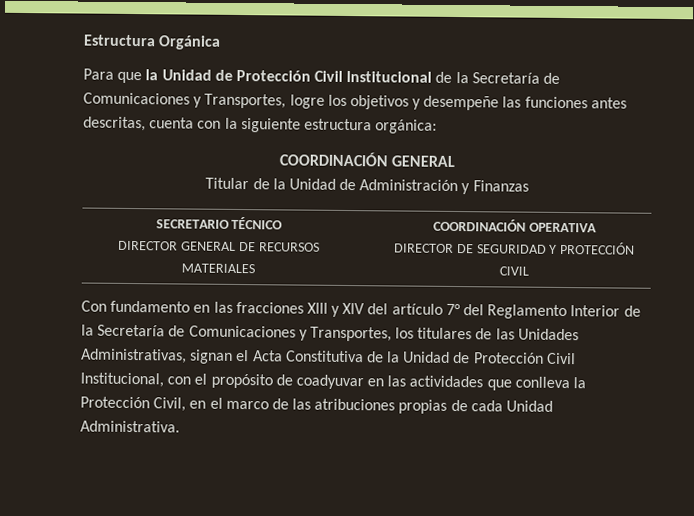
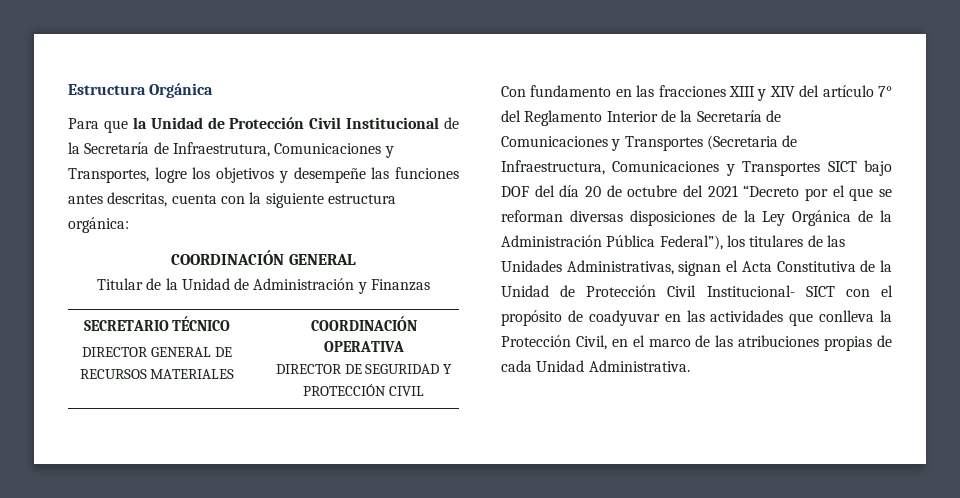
(561, 78) none -> [172,142,270,157] Infraestrutura,
[309,326,392,342] Transportes, -> [624,135,798,151] [501,160,893,176] [501,185,892,201] [501,210,892,226] [501,235,723,250] Transportes (Secretaria de Infraestructura, Comunicaciones y Transportes SICT bajo DOF del día 20 de octubre del 2021 “Decreto por el que se reforman diversas disposiciones de la Ley Orgánica de la Administración Pública Federal”),
[80,372,164,388] Institucional, -> [706,285,835,297] Institucional- SICT

